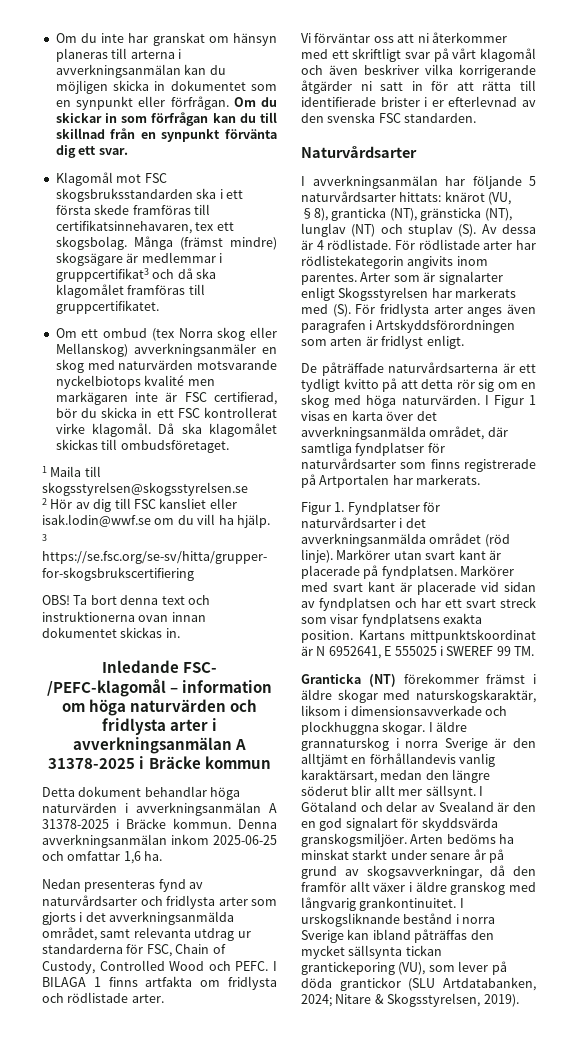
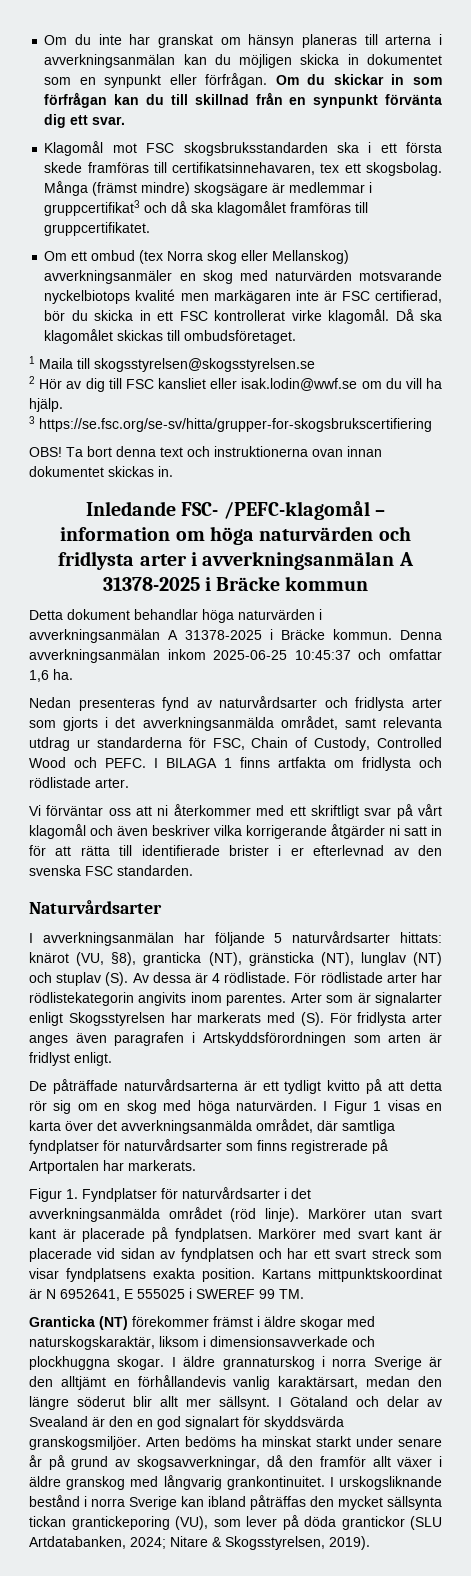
(277, 840) none -> [294,650,351,660] 10:45:37

